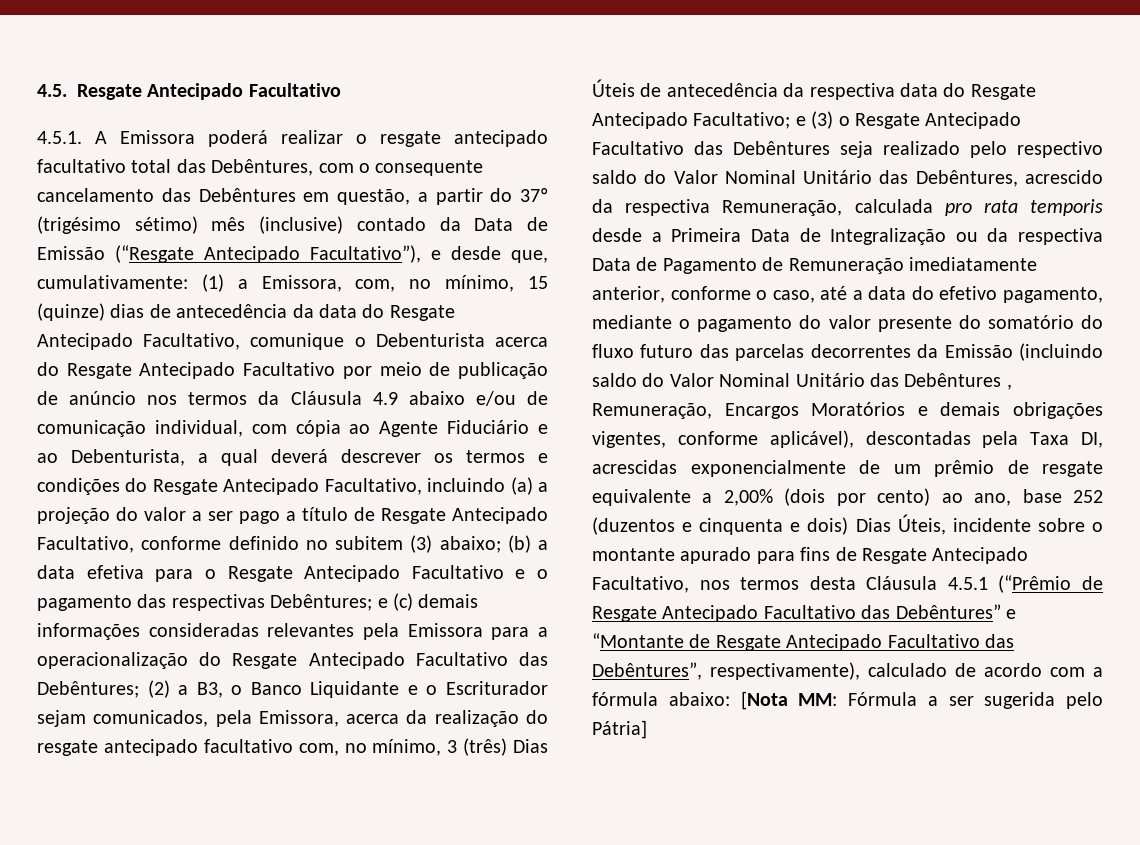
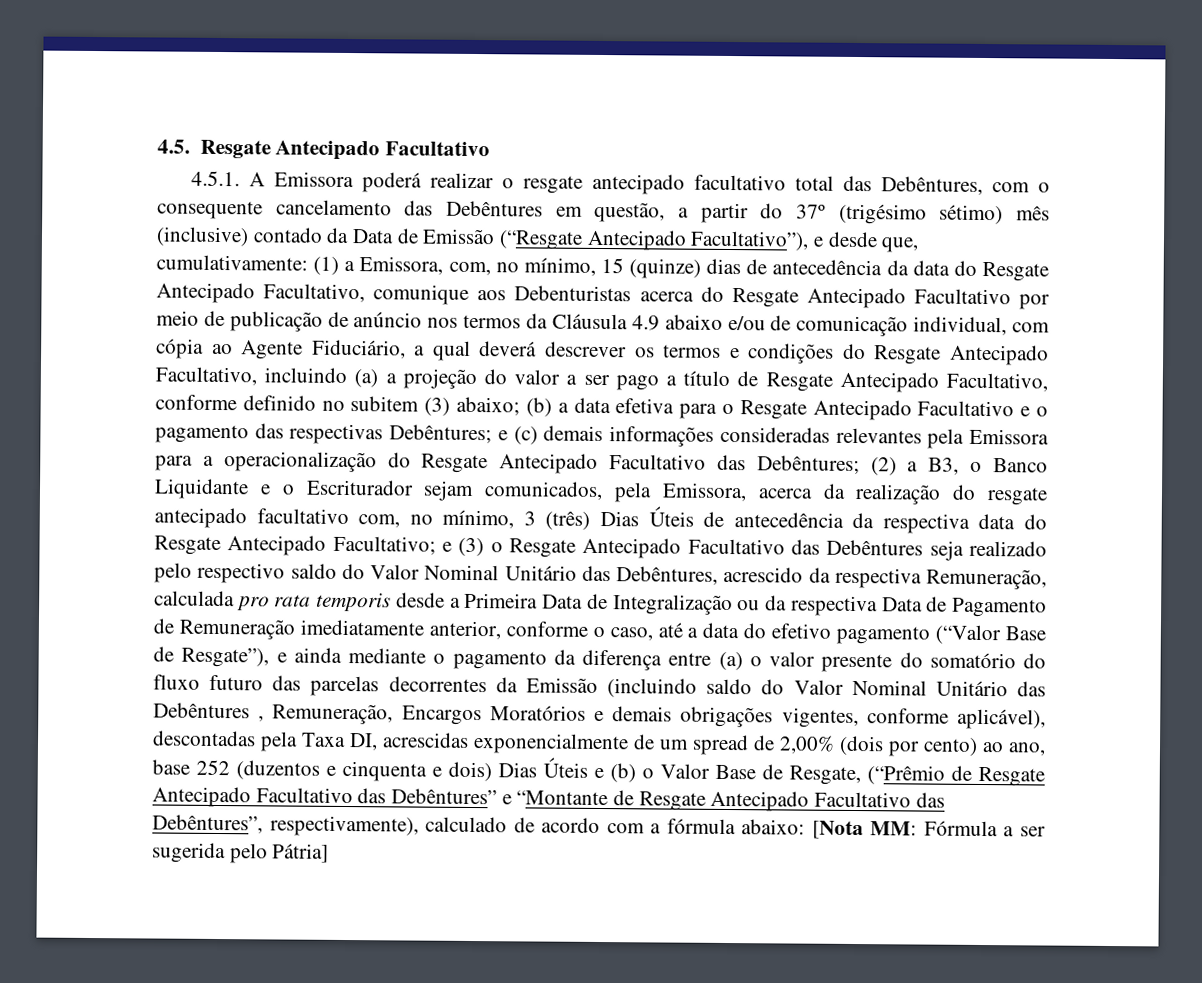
[354,333,485,347] o Debenturista -> [477,285,632,302] aos Debenturistas
[447,420,548,434] [37,449,185,466] Fiduciário e ao Debenturista, -> [311,339,406,359] Fiduciário,
[1002,287,1103,303] [592,315,822,332] pagamento, mediante o pagamento do -> [836,624,1047,645] [153,646,762,671] pagamento (“Valor Base de Resgate”), e ainda mediante o pagamento da diferença entre (a) o
[934,460,1103,477] [592,489,713,506] prêmio de resgate equivalente a -> [692,734,775,756] spread de
[897,514,1103,535] [592,547,1029,564] [592,576,988,593] Úteis, incidente sobre o montante apurado para fins de Resgate Antecipado Facultativo, nos termos desta Cláusula 4.5.1 -> [543,757,861,786] Úteis e (b) o Valor Base de Resgate,

